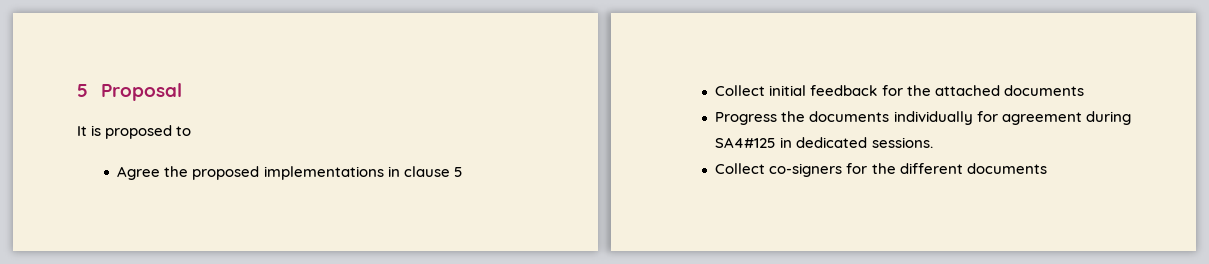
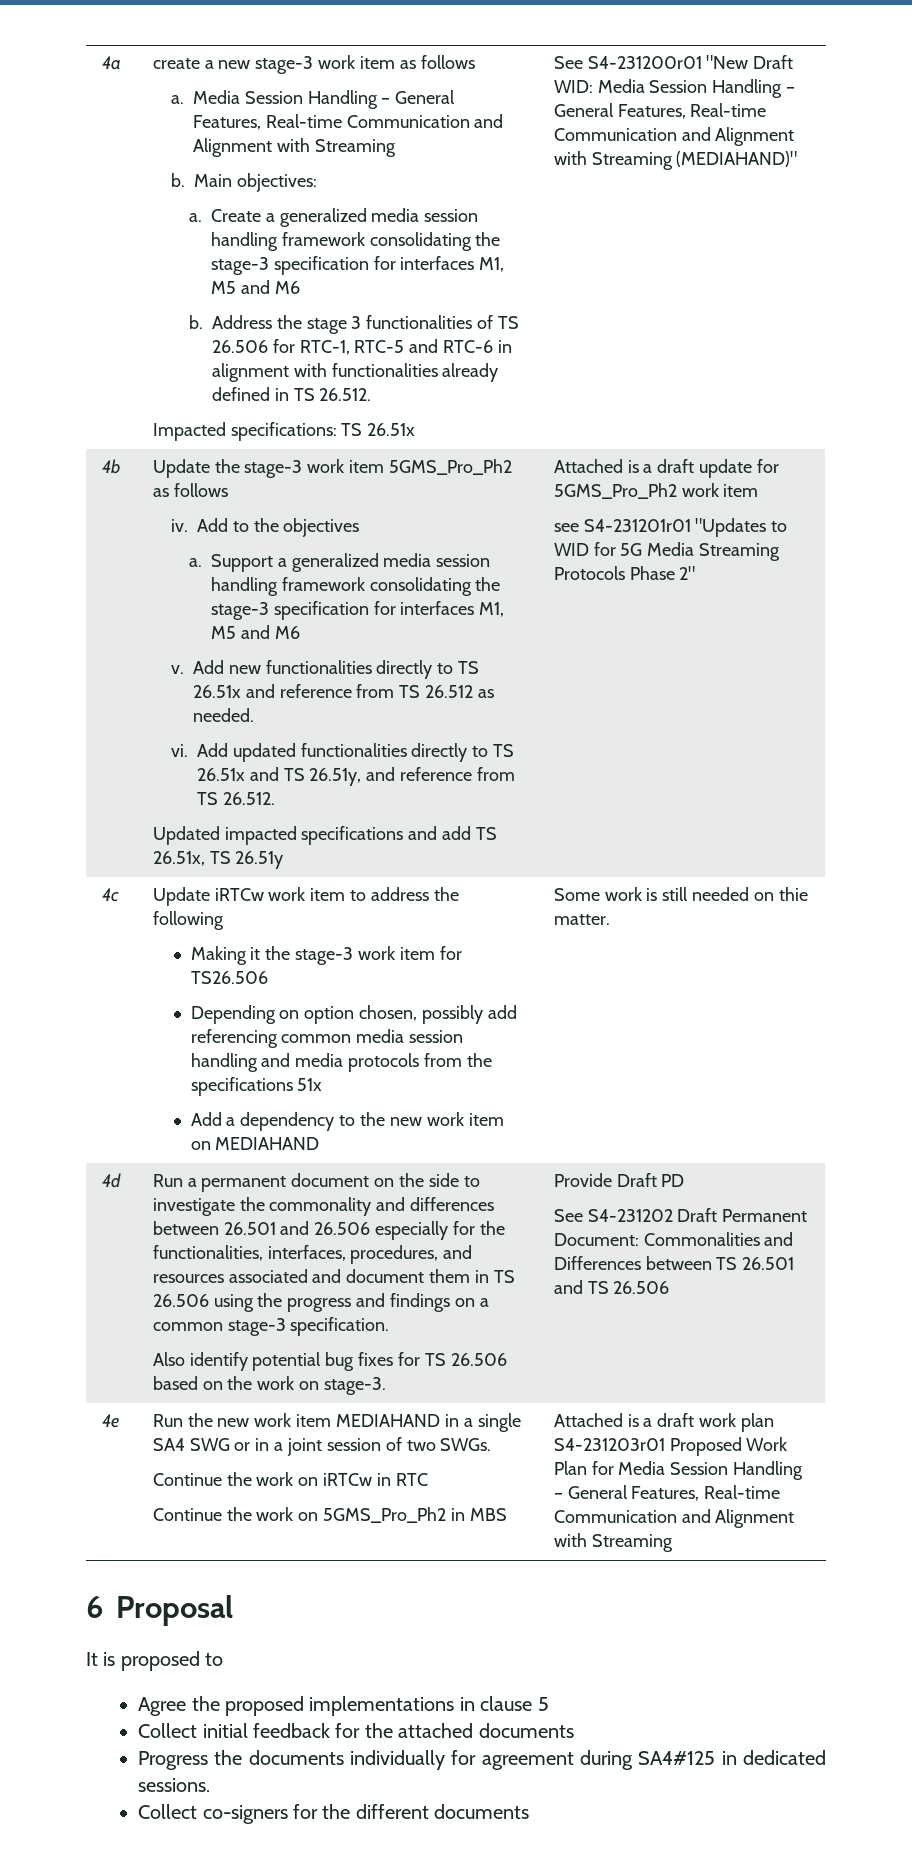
[77,84,88,97] 5 -> [101,56,121,70] [152,55,475,74] [170,90,456,109] [192,114,504,130] [192,138,396,157] [170,173,317,192] [188,208,479,227] [210,232,501,251] [210,256,505,275] [210,280,300,294] [188,315,520,334] [211,339,512,355] [211,363,499,382] [211,387,372,401] [152,422,416,441] [553,55,794,69] [553,79,796,98] [553,103,767,119] [553,127,795,146] [553,151,798,170] [101,459,120,474] [152,459,513,478] [152,483,228,497] [170,518,360,537] [188,553,491,572] [210,577,501,596] [210,601,505,620] [210,625,300,639] [170,660,480,679] [192,684,494,698] [192,708,254,722] [170,743,515,762] [196,767,515,786] [196,792,275,805] [152,826,498,845] [152,851,284,869] [553,459,780,478] [553,483,759,499] [553,518,788,537] [553,542,781,561] [553,566,696,580] [101,888,119,902] [152,887,459,906] [152,911,224,930] [190,946,462,965] [190,971,268,984] [190,1005,517,1024] [190,1029,464,1048] [190,1053,492,1072] [190,1077,323,1096] [190,1112,504,1131] [190,1137,320,1150] [553,887,808,901] [553,914,610,925] [101,1173,121,1188] [152,1173,480,1192] [152,1197,495,1216] [152,1221,505,1240] [152,1245,473,1264] [152,1269,515,1283] [152,1293,489,1312] [152,1317,390,1336] [152,1352,507,1371] [152,1376,387,1395] [553,1173,685,1187] [553,1208,808,1222] [553,1232,794,1246] [553,1256,795,1270] [553,1280,670,1294] [101,1414,119,1428] [152,1413,521,1432] [152,1437,492,1456] [152,1472,428,1486] [152,1507,507,1523] [553,1413,775,1432] [553,1437,788,1456] [553,1461,804,1480] [553,1485,781,1501] [553,1509,795,1528] [553,1533,673,1552] [86,1596,103,1618] 4a | create a new stage-3 work item as follows // a. Media Session Handling – General Features, Real-time Communication and Alignment with Streaming // b. Main objectives: // a. Create a generalized media session handling framework consolidating the stage-3 specification for interfaces M1, M5 and M6 // b. Address the stage 3 functionalities of TS 26.506 for RTC-1, RTC-5 and RTC-6 in alignment with functionalities already defined in TS 26.512. // Impacted specifications: TS 26.51x | See S4-231200r01 "New Draft WID: Media Session Handling – General Features, Real-time Communication and Alignment with Streaming (MEDIAHAND)" // 4b | Update the stage-3 work item 5GMS_Pro_Ph2 as follows // iv. Add to the objectives // a. Support a generalized media session handling framework consolidating the stage-3 specification for interfaces M1, M5 and M6 // v. Add new functionalities directly to TS 26.51x and reference from TS 26.512 as needed. // vi. Add updated functionalities directly to TS 26.51x and TS 26.51y, and reference from TS 26.512. // Updated impacted specifications and add TS 26.51x, TS 26.51y | Attached is a draft update for 5GMS_Pro_Ph2 work item // see S4-231201r01 "Updates to WID for 5G Media Streaming Protocols Phase 2" // 4c | Update iRTCw work item to address the following // Making it the stage-3 work item for TS26.506 // Depending on option chosen, possibly add referencing common media session handling and media protocols from the specifications 51x // Add a dependency to the new work item on MEDIAHAND | Some work is still needed on thie matter. // 4d | Run a permanent document on the side to investigate the commonality and differences between 26.501 and 26.506 especially for the functionalities, interfaces, procedures, and resources associated and document them in TS 26.506 using the progress and findings on a common stage-3 specification. // Also identify potential bug fixes for TS 26.506 based on the work on stage-3. | Provide Draft PD // See S4-231202 Draft Permanent Document: Commonalities and Differences between TS 26.501 and TS 26.506 // 4e | Run the new work item MEDIAHAND in a single SA4 SWG or in a joint session of two SWGs. // Continue the work on iRTCw in RTC // Continue the work on 5GMS_Pro_Ph2 in MBS | Attached is a draft work plan S4-231203r01 Proposed Work Plan for Media Session Handling – General Features, Real-time Communication and Alignment with Streaming // 6

